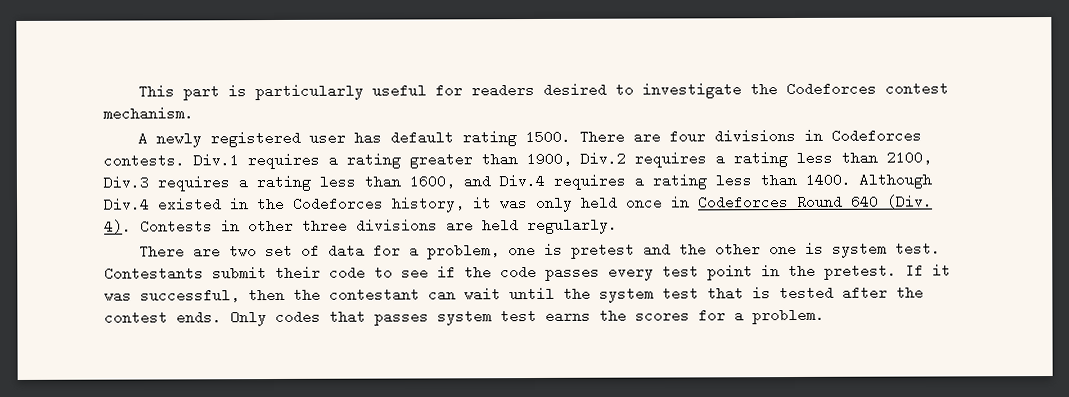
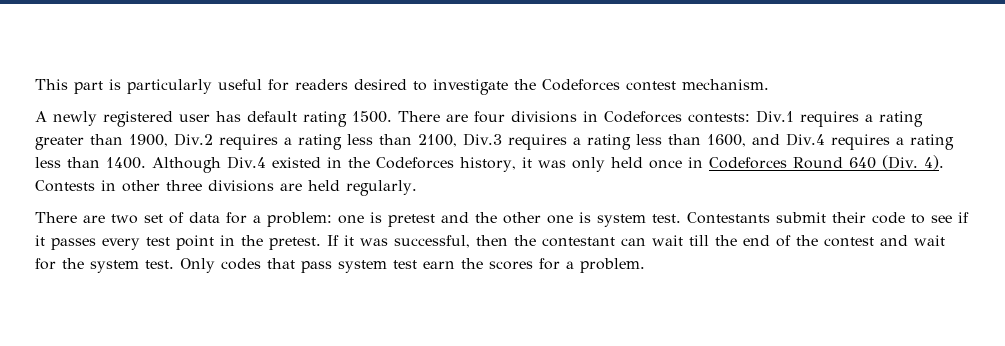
[103,153,185,168] contests. -> [688,113,750,123] contests:
[426,243,500,260] problem, -> [267,212,332,227] problem:
[464,264,537,280] the code -> [35,235,45,246] it
[509,285,924,303] [104,310,222,325] until the system test that is tested after the contest ends. -> [689,235,945,247] [35,258,174,273] till the end of the contest and wait for the system test.
[374,308,591,326] passes system test earns -> [301,260,455,273] pass system test earn

